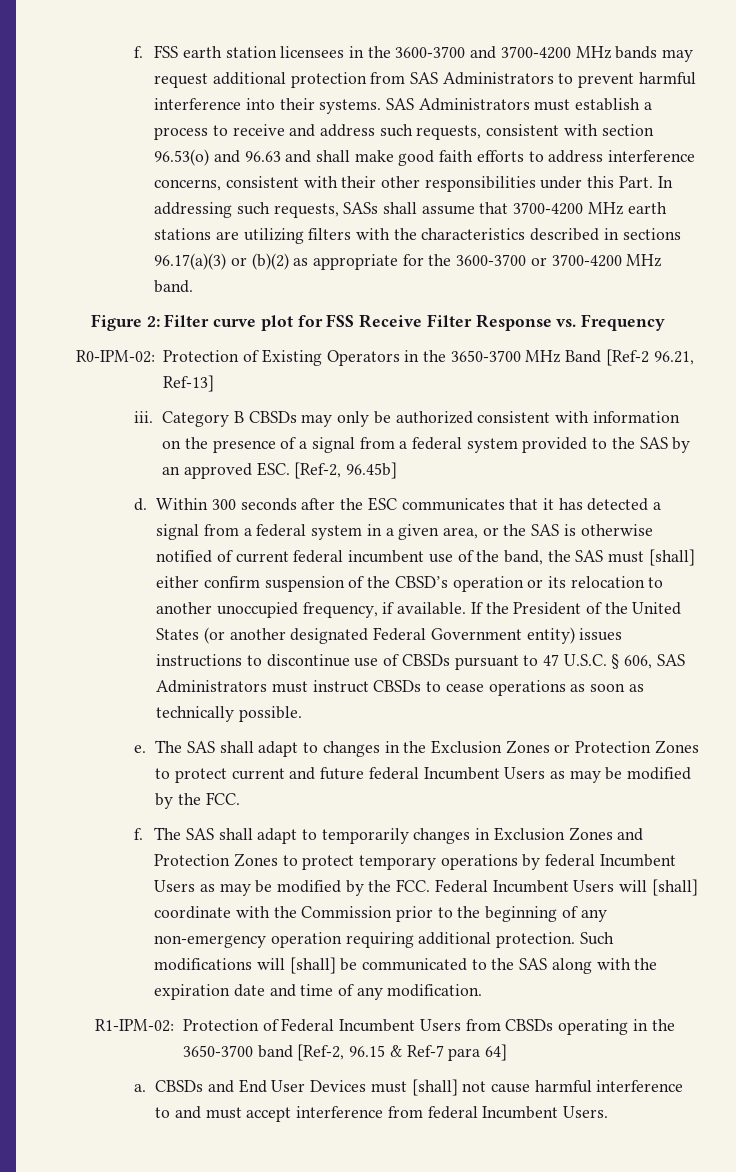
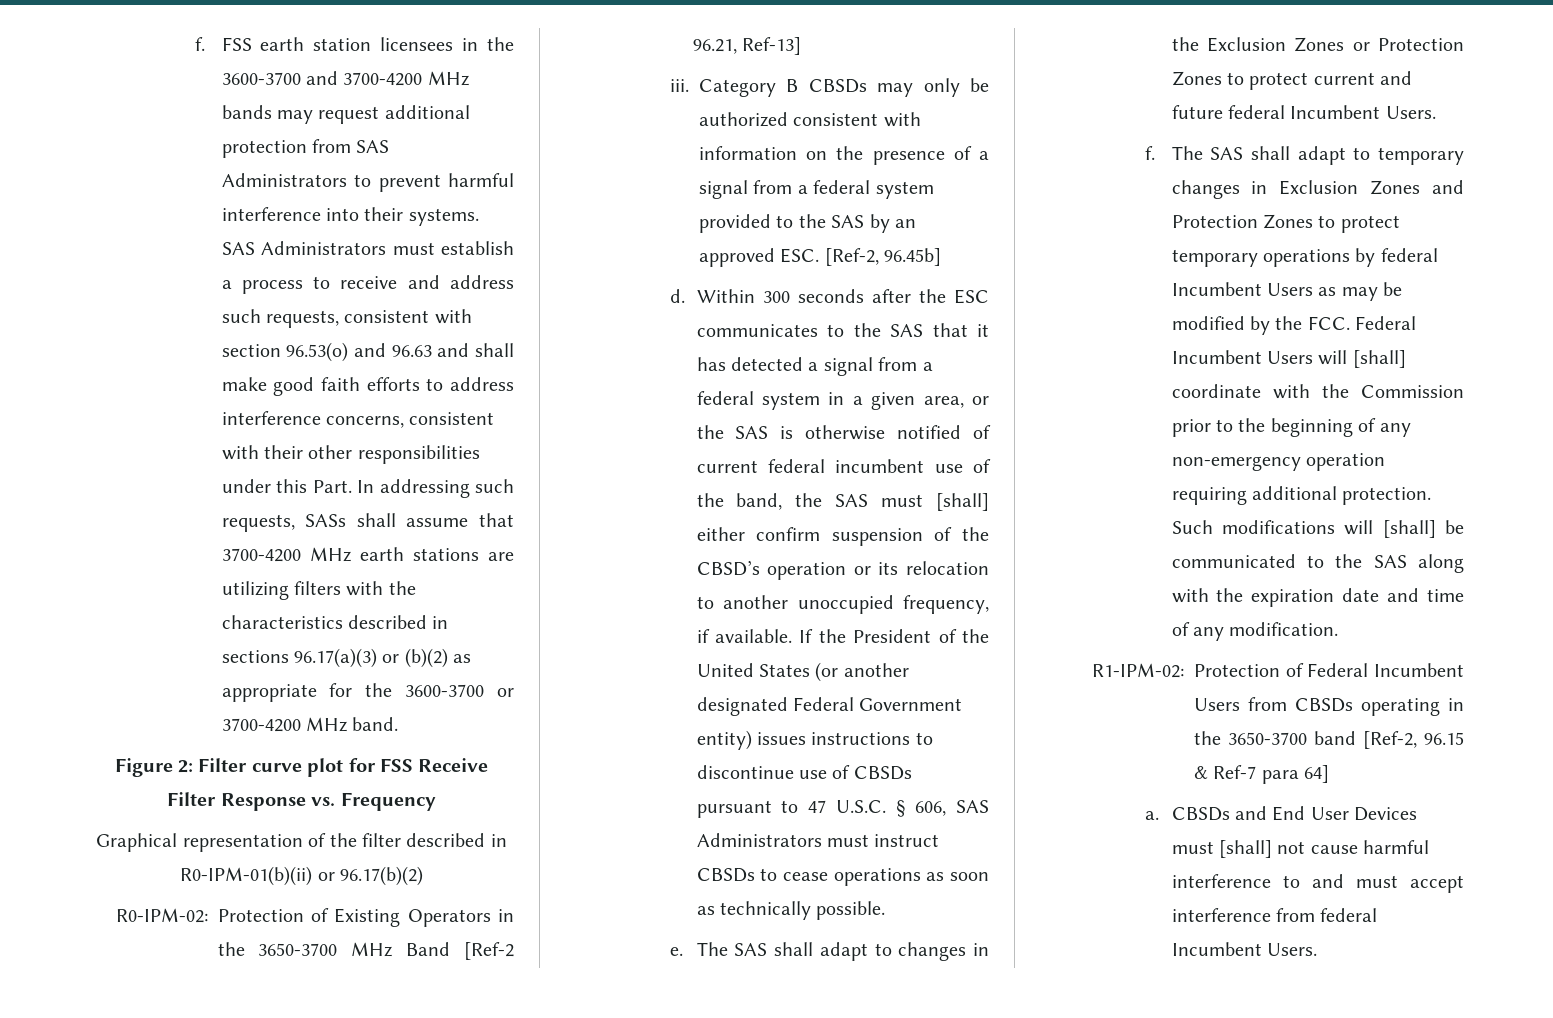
(665, 322) none -> [96,833,507,852] [180,866,423,886] // Graphical representation of the filter described in R0-IPM-01(b)(ii) or 96.17(b)(2)
(505, 504) none -> [827,323,924,337] to the SAS
[504,767,692,783] [155,792,240,809] Users as may be modified by the FCC. -> [1385,106,1436,119] Users.
[321,828,409,844] temporarily -> [1378,147,1464,165] temporary

